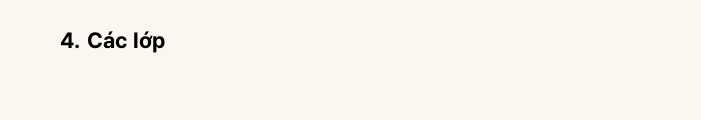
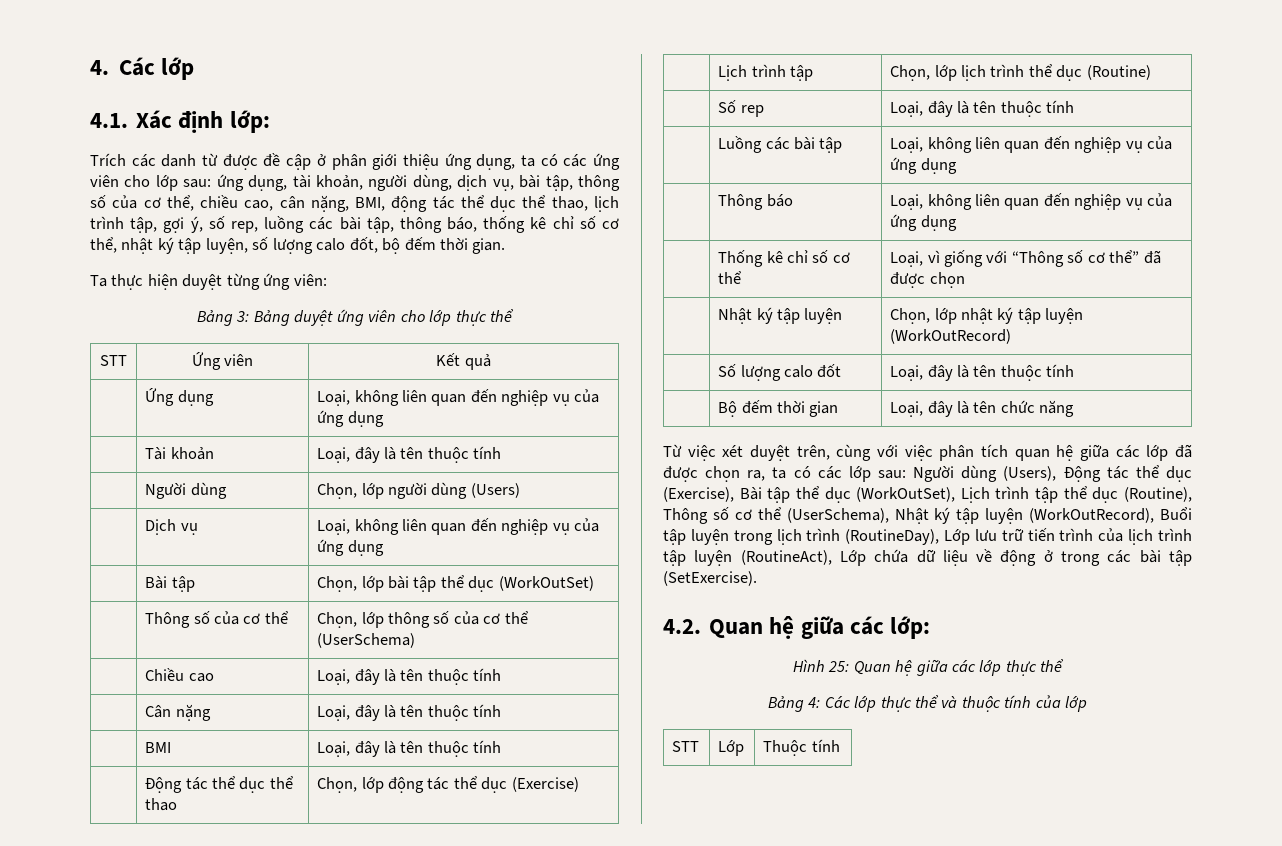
(165, 42) none -> [90,110,270,133] [90,153,620,170] [90,174,621,191] [90,195,619,212] [90,216,619,233] [90,237,506,254] [90,273,327,290] [196,309,515,326] [100,355,127,366] [191,352,254,370] [436,353,491,370] [145,388,214,406] [317,389,600,406] [317,410,384,427] [145,447,214,460] [317,446,502,463] [145,482,227,499] [317,482,520,499] [145,519,198,535] [317,518,600,535] [317,539,384,556] [145,576,195,592] [317,575,594,592] [145,611,288,628] [317,611,528,628] [317,633,416,648] [145,668,214,682] [317,668,502,685] [145,704,211,721] [317,704,502,721] [145,742,172,753] [317,740,502,757] [145,776,293,793] [145,798,178,811] [317,776,579,793] [718,64,813,81] [890,64,1151,81] [718,100,764,117] [890,100,1075,117] [718,136,843,153] [890,136,1173,153] [890,157,957,174] [718,194,793,210] [890,193,1173,210] [890,214,957,231] [718,250,850,267] [718,271,742,284] [890,250,1161,267] [890,272,965,288] [718,307,843,324] [890,307,1084,324] [890,329,1012,344] [718,364,842,381] [890,364,1075,381] [718,400,839,417] [890,400,1075,417] [663,444,1192,461] [663,465,1192,482] [663,486,1192,503] [663,507,1192,524] [663,528,1193,545] [663,549,1192,566] [663,571,757,586] [663,616,931,639] [792,659,1065,676] [767,695,1088,712] [672,741,700,752] [718,740,745,756] [763,739,840,756] // 4.1. Xác định lớp: // Trích các danh từ được đề cập ở phân giới thiệu ứng dụng, ta có các ứng viên cho lớp sau: ứng dụng, tài khoản, người dùng, dịch vụ, bài tập, thông số của cơ thể, chiều cao, cân nặng, BMI, động tác thể dục thể thao, lịch trình tập, gợi ý, số rep, luồng các bài tập, thông báo, thống kê chỉ số cơ thể, nhật ký tập luyện, số lượng calo đốt, bộ đếm thời gian. // Ta thực hiện duyệt từng ứng viên: // Bảng 3: Bảng duyệt ứng viên cho lớp thực thể // STT | Ứng viên | Kết quả // | Ứng dụng | Loại, không liên quan đến nghiệp vụ của ứng dụng // | Tài khoản | Loại, đây là tên thuộc tính // | Người dùng | Chọn, lớp người dùng (Users) // | Dịch vụ | Loại, không liên quan đến nghiệp vụ của ứng dụng // | Bài tập | Chọn, lớp bài tập thể dục (WorkOutSet) // | Thông số của cơ thể | Chọn, lớp thông số của cơ thể (UserSchema) // | Chiều cao | Loại, đây là tên thuộc tính // | Cân nặng | Loại, đây là tên thuộc tính // | BMI | Loại, đây là tên thuộc tính // | Động tác thể dục thể thao | Chọn, lớp động tác thể dục (Exercise) // | Lịch trình tập | Chọn, lớp lịch trình thể dục (Routine) // | Số rep | Loại, đây là tên thuộc tính // | Luồng các bài tập | Loại, không liên quan đến nghiệp vụ của ứng dụng // | Thông báo | Loại, không liên quan đến nghiệp vụ của ứng dụng // | Thống kê chỉ số cơ thể | Loại, vì giống với “Thông số cơ thể” đã được chọn // | Nhật ký tập luyện | Chọn, lớp nhật ký tập luyện (WorkOutRecord) // | Số lượng calo đốt | Loại, đây là tên thuộc tính // | Bộ đếm thời gian | Loại, đây là tên chức năng // Từ việc xét duyệt trên, cùng với việc phân tích quan hệ giữa các lớp đã được chọn ra, ta có các lớp sau: Người dùng (Users), Động tác thể dục (Exercise), Bài tập thể dục (WorkOutSet), Lịch trình tập thể dục (Routine), Thông số cơ thể (UserSchema), Nhật ký tập luyện (WorkOutRecord), Buổi tập luyện trong lịch trình (RoutineDay), Lớp lưu trữ tiến trình của lịch trình tập luyện (RoutineAct), Lớp chứa dữ liệu về động ở trong các bài tập (SetExercise). // 4.2. Quan hệ giữa các lớp: // Hình 25: Quan hệ giữa các lớp thực thể // Bảng 4: Các lớp thực thể và thuộc tính của lớp // STT | Lớp | Thuộc tính

